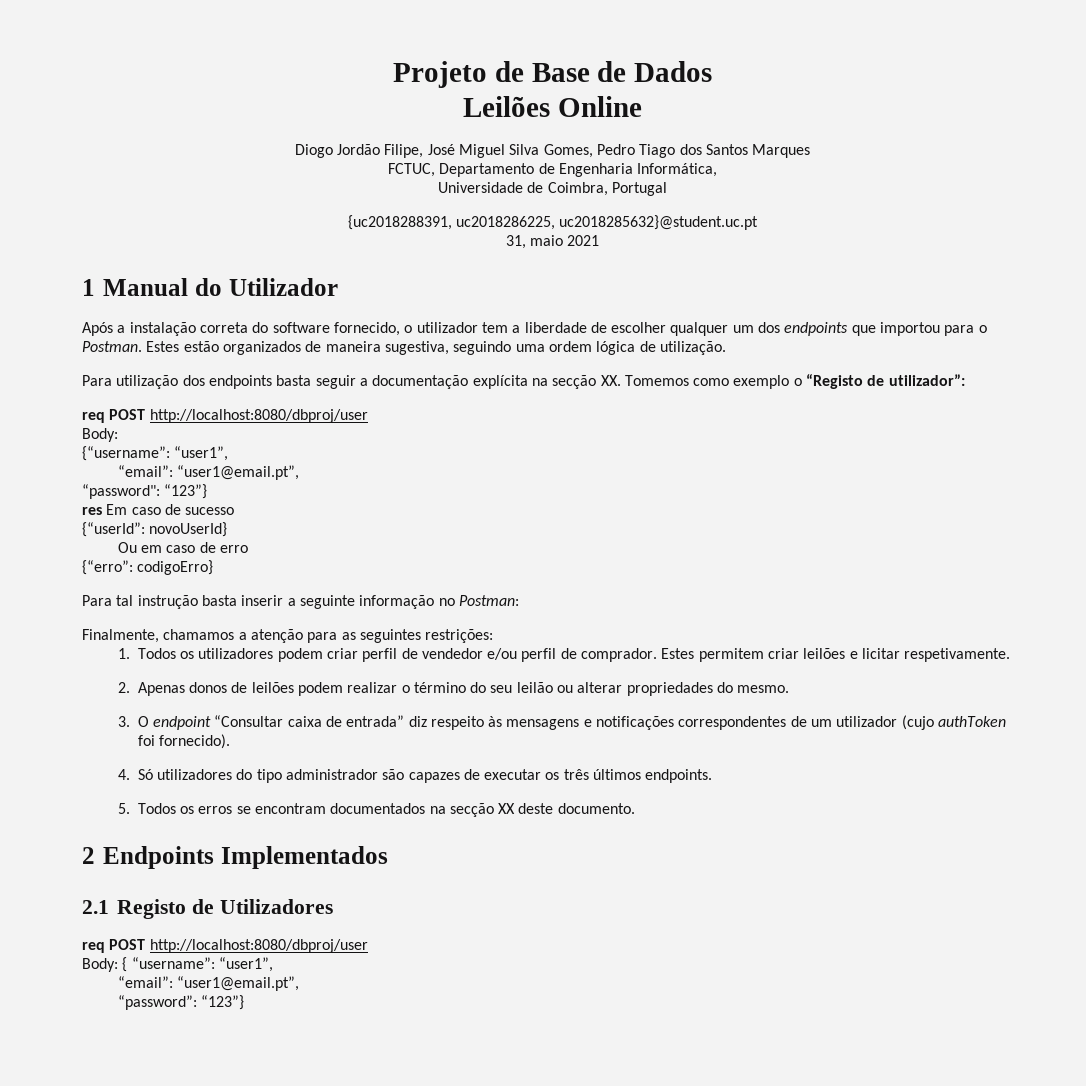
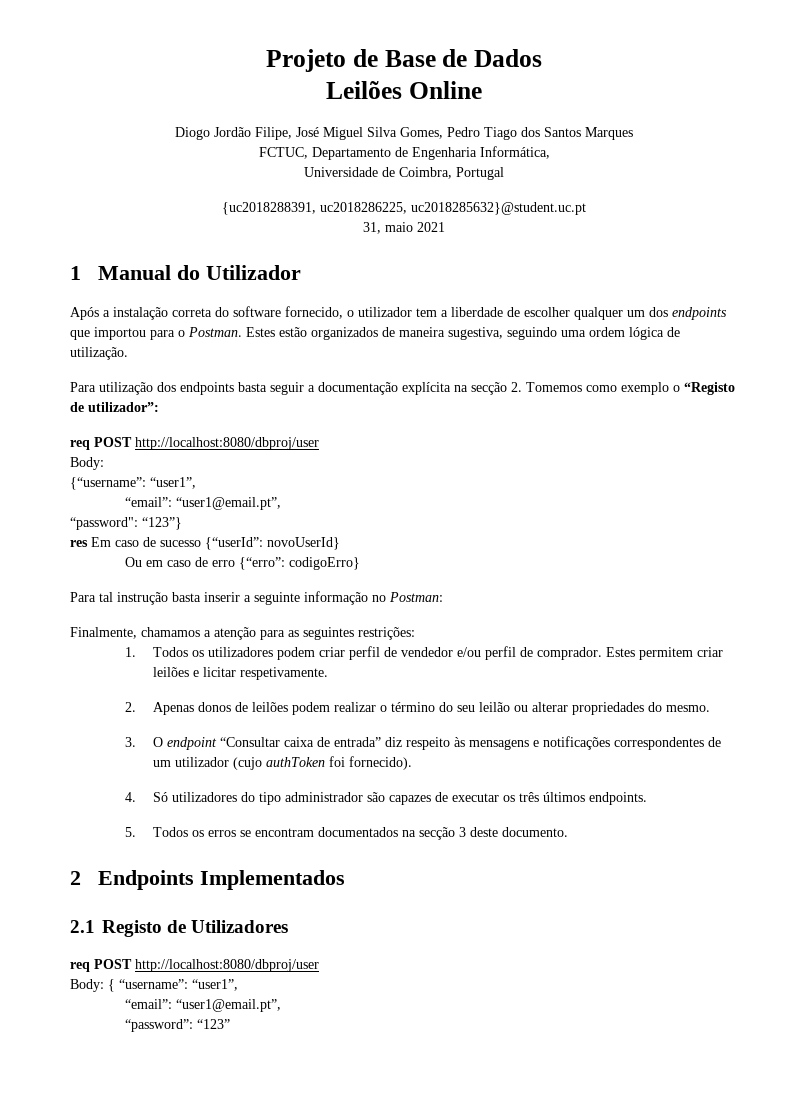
[600,375,621,386] XX. -> [511,382,522,392] 2.
(235, 511) // -> (201, 543) none
(248, 549) // -> (236, 563) none
[498,803,516,814] XX -> [458,827,466,837] 3
[200,995,244,1010] “123”} -> [197,1019,231,1029] “123”

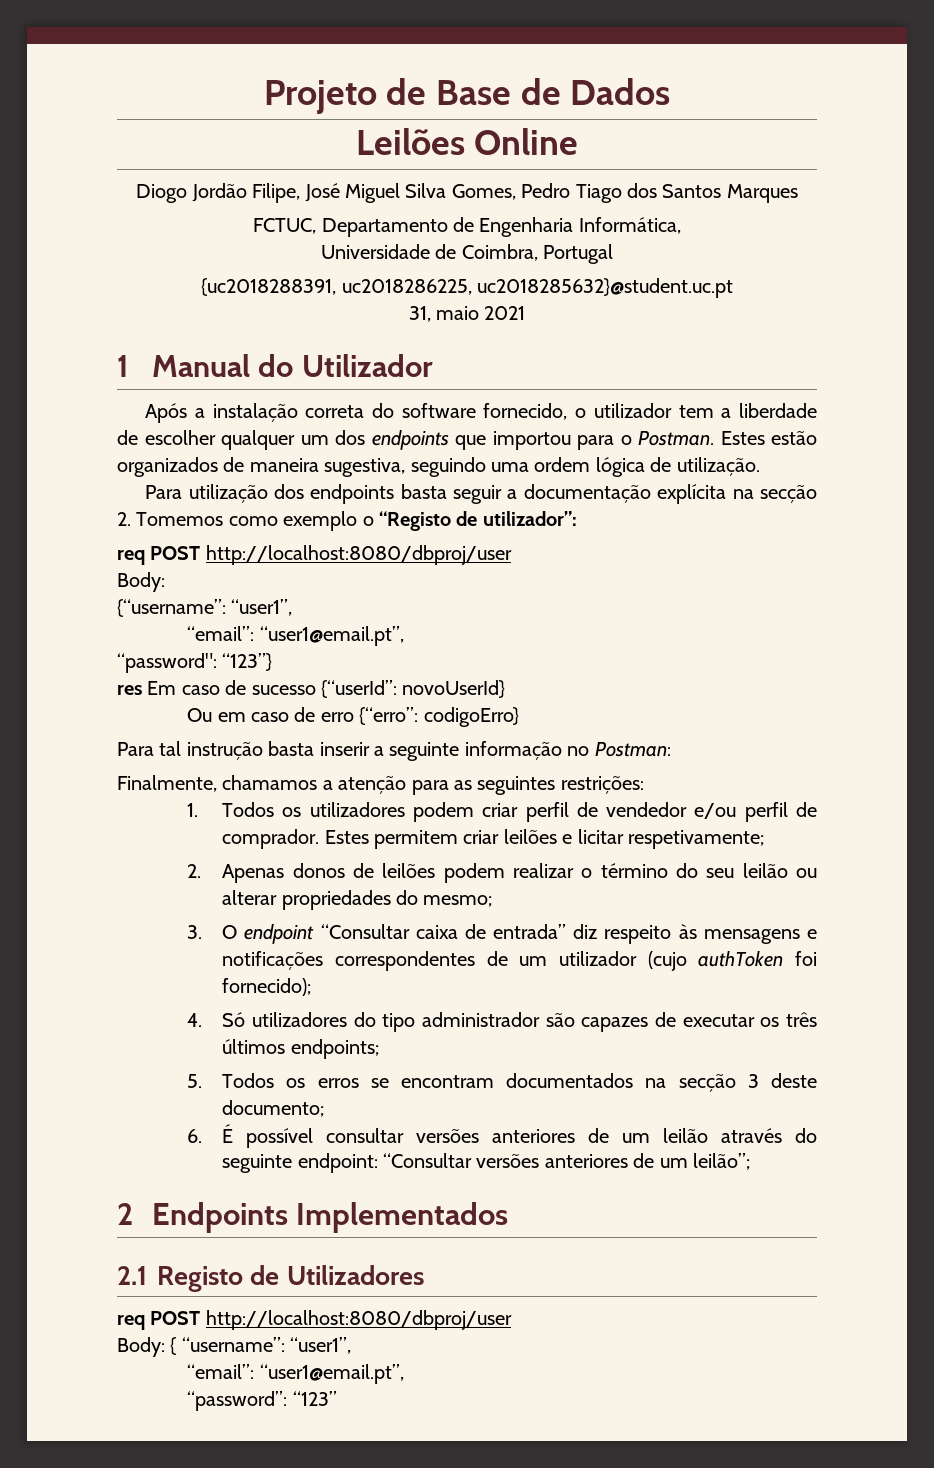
[239,667,328,680] respetivamente. -> [627,830,764,849] respetivamente;
[665,705,710,712] mesmo. -> [423,895,493,907] mesmo;
[348,756,412,770] fornecido). -> [222,978,312,996] fornecido);
[588,792,647,805] endpoints. -> [290,1039,379,1059] endpoints;
[501,827,568,837] documento. -> [222,1100,325,1117] [187,1124,817,1148] [222,1153,750,1173] documento; // 6. É possível consultar versões anteriores de um leilão através do seguinte endpoint: “Consultar versões anteriores de um leilão”;

